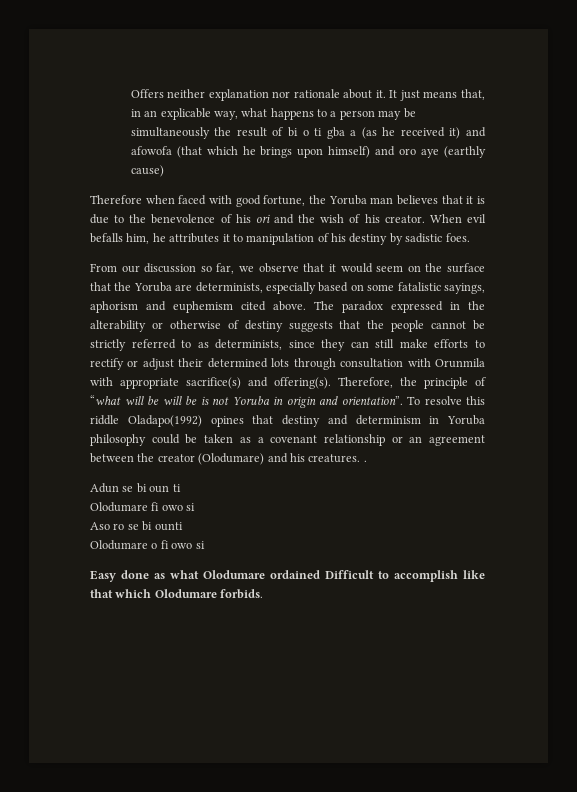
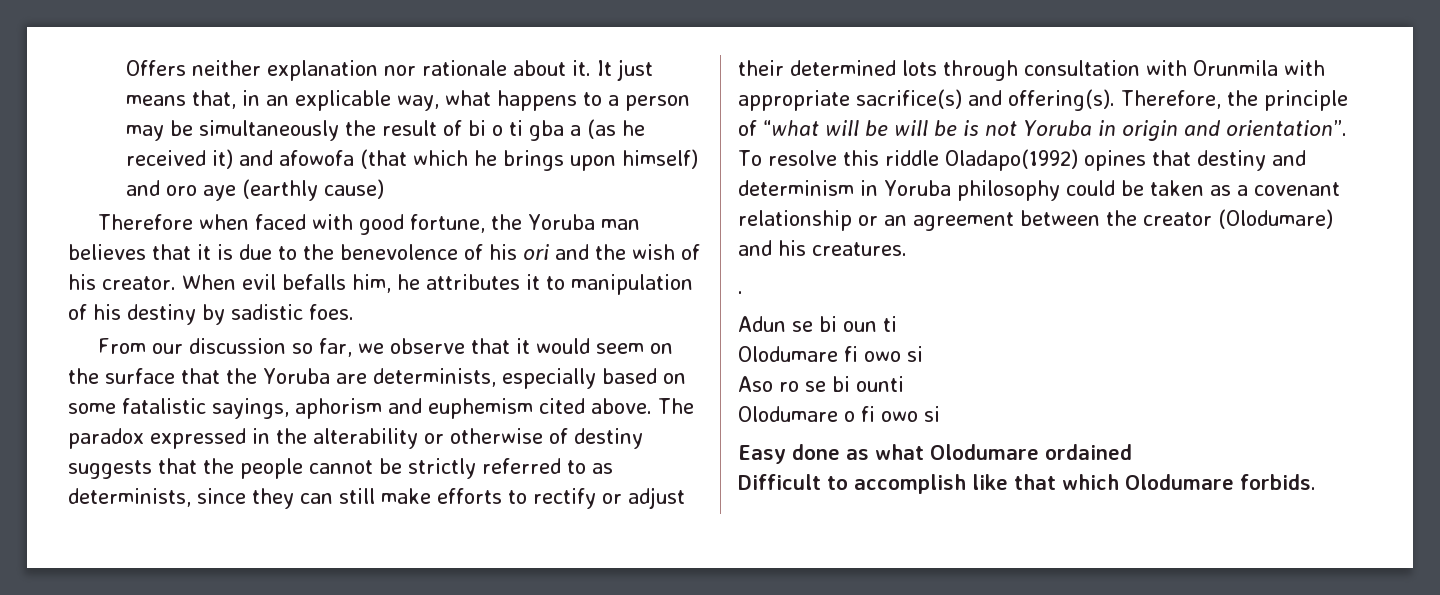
(361, 458) none -> (907, 249) //
(320, 574) none -> (1132, 452) //

